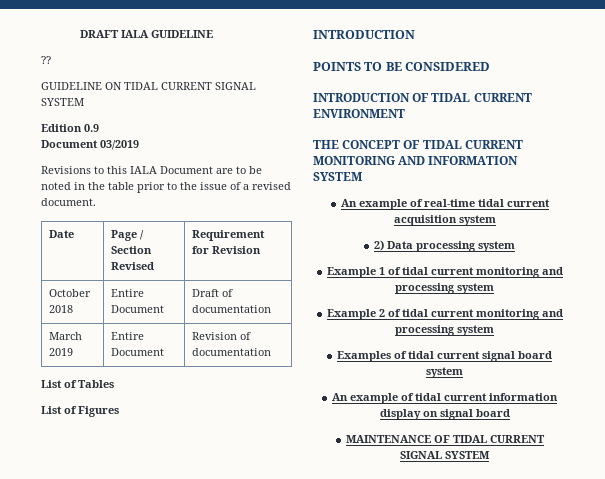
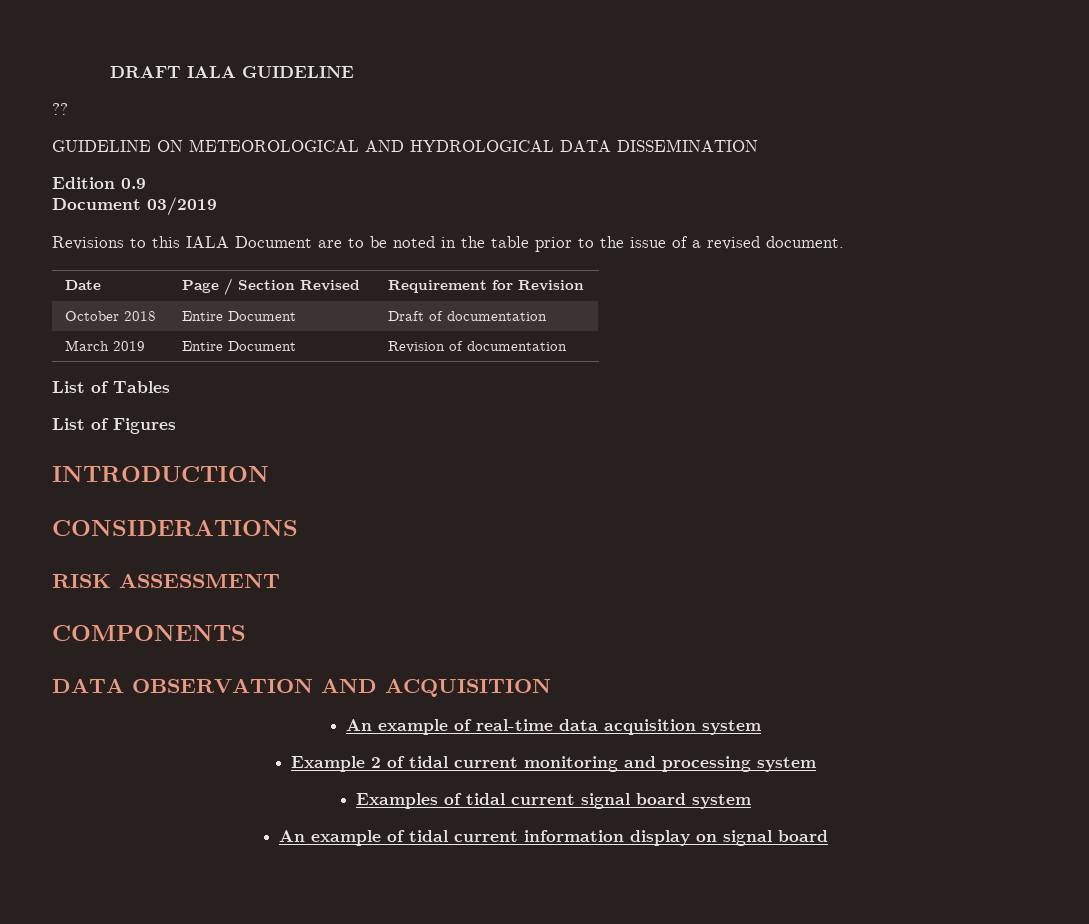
[124,82,256,90] [41,98,84,106] TIDAL CURRENT SIGNAL SYSTEM -> [189,139,758,152] METEOROLOGICAL AND HYDROLOGICAL DATA DISSEMINATION
[313,62,491,71] [313,93,532,102] [313,109,405,118] [313,140,523,149] [313,156,519,165] [313,172,363,181] POINTS TO BE CONSIDERED // INTRODUCTION OF TIDAL CURRENT ENVIRONMENT // THE CONCEPT OF TIDAL CURRENT MONITORING AND INFORMATION SYSTEM -> [52,520,298,536] [52,573,280,588] [52,625,246,641] [52,678,551,697] CONSIDERATIONS // RISK ASSESSMENT // COMPONENTS // DATA OBSERVATION AND ACQUISITION
[477,199,550,207] tidal current -> [559,719,599,731] data
[374,240,516,252] [326,267,563,278] [395,283,495,294] // 2) Data processing system // Example 1 of tidal current monitoring and processing system -> (762, 727) none
[345,435,545,443] [400,451,491,459] // MAINTENANCE OF TIDAL CURRENT SIGNAL SYSTEM -> (829, 836) none

